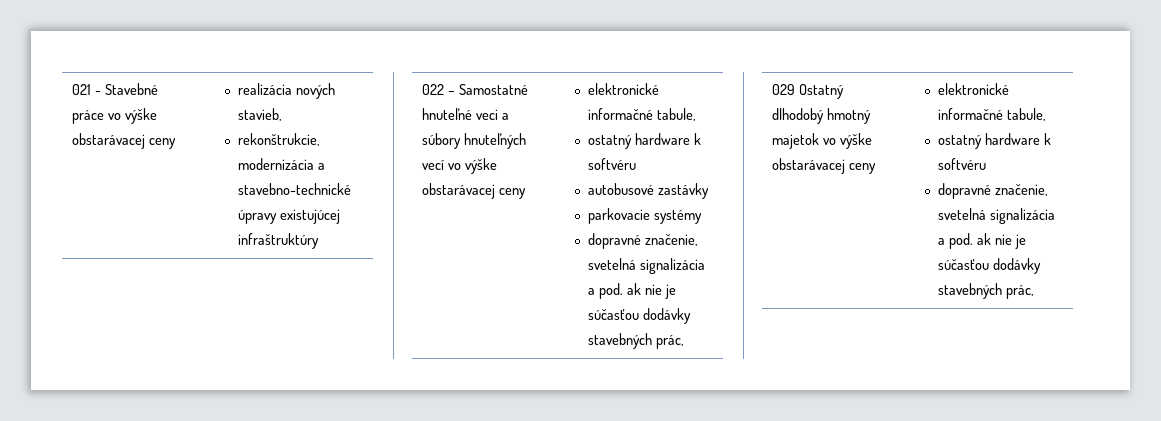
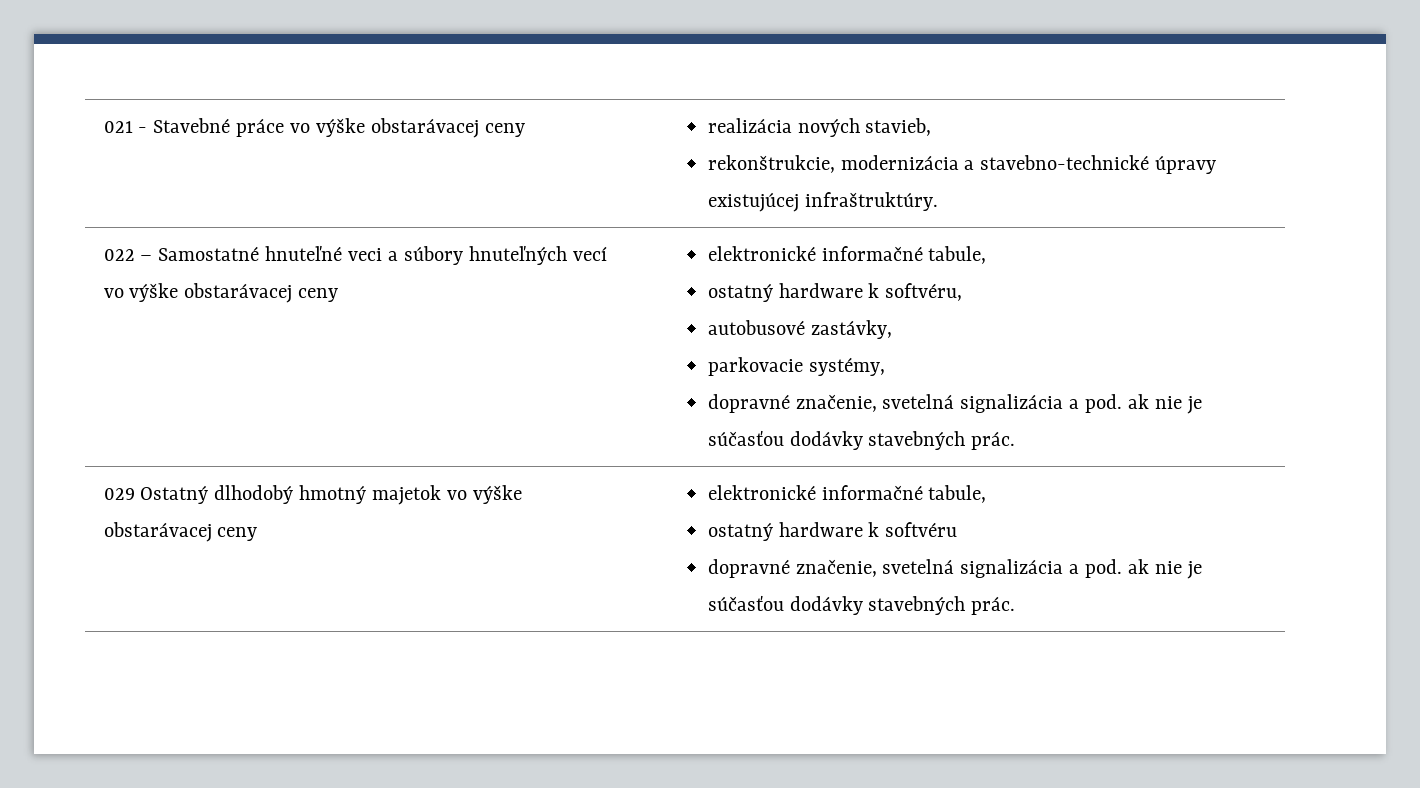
[238,233,320,249] infraštruktúry -> [804,192,938,211] infraštruktúry.
[588,158,637,170] softvéru -> [885,283,963,301] softvéru,
[658,183,710,199] zastávky -> [810,320,892,339] zastávky,
[654,210,703,224] systémy -> [808,357,885,376] systémy,
[656,335,685,349] prác, -> [971,431,1016,450] prác.
[1006,285,1035,299] prác, -> [971,596,1016,615] prác.

